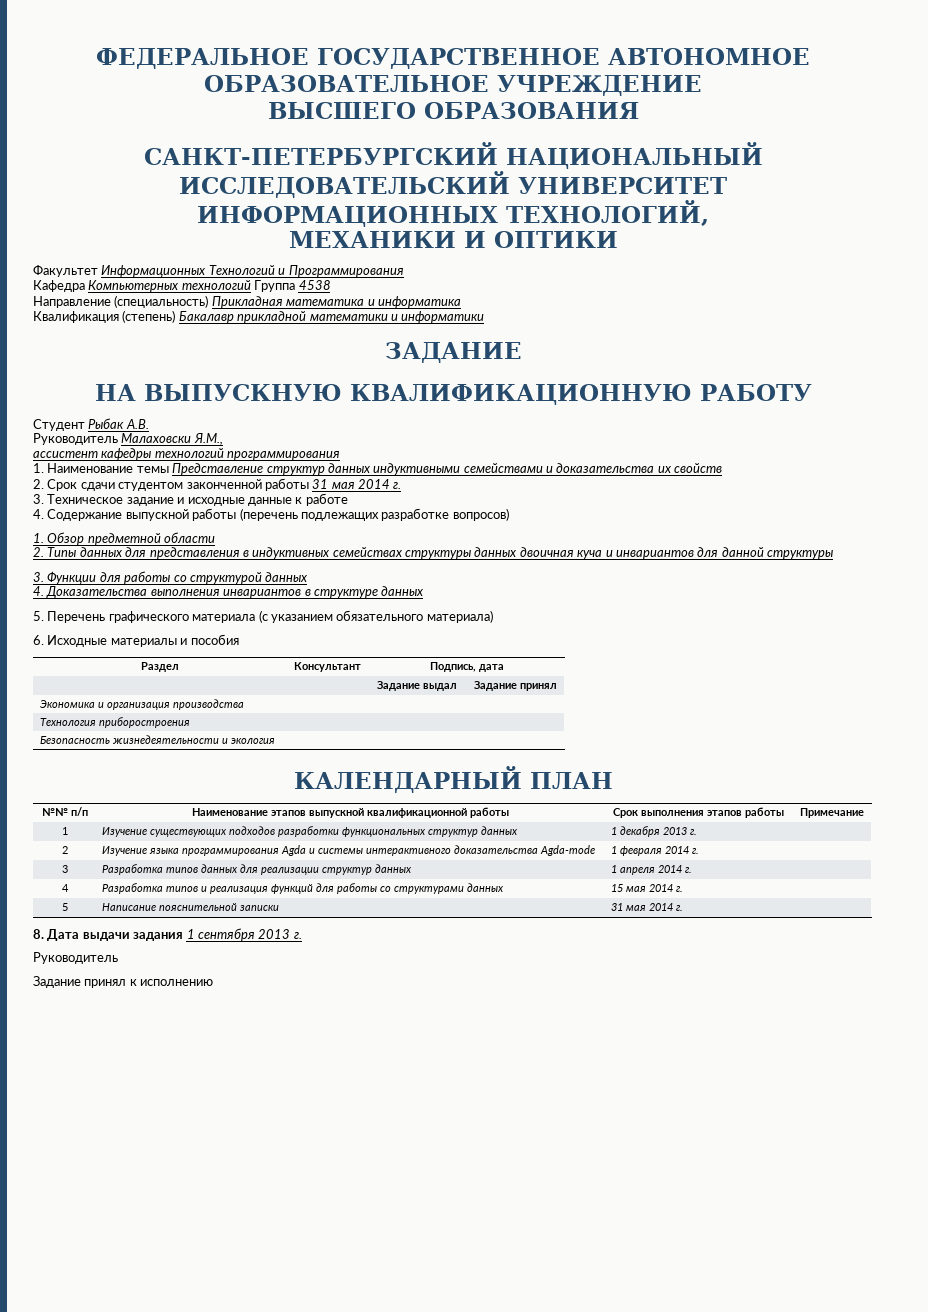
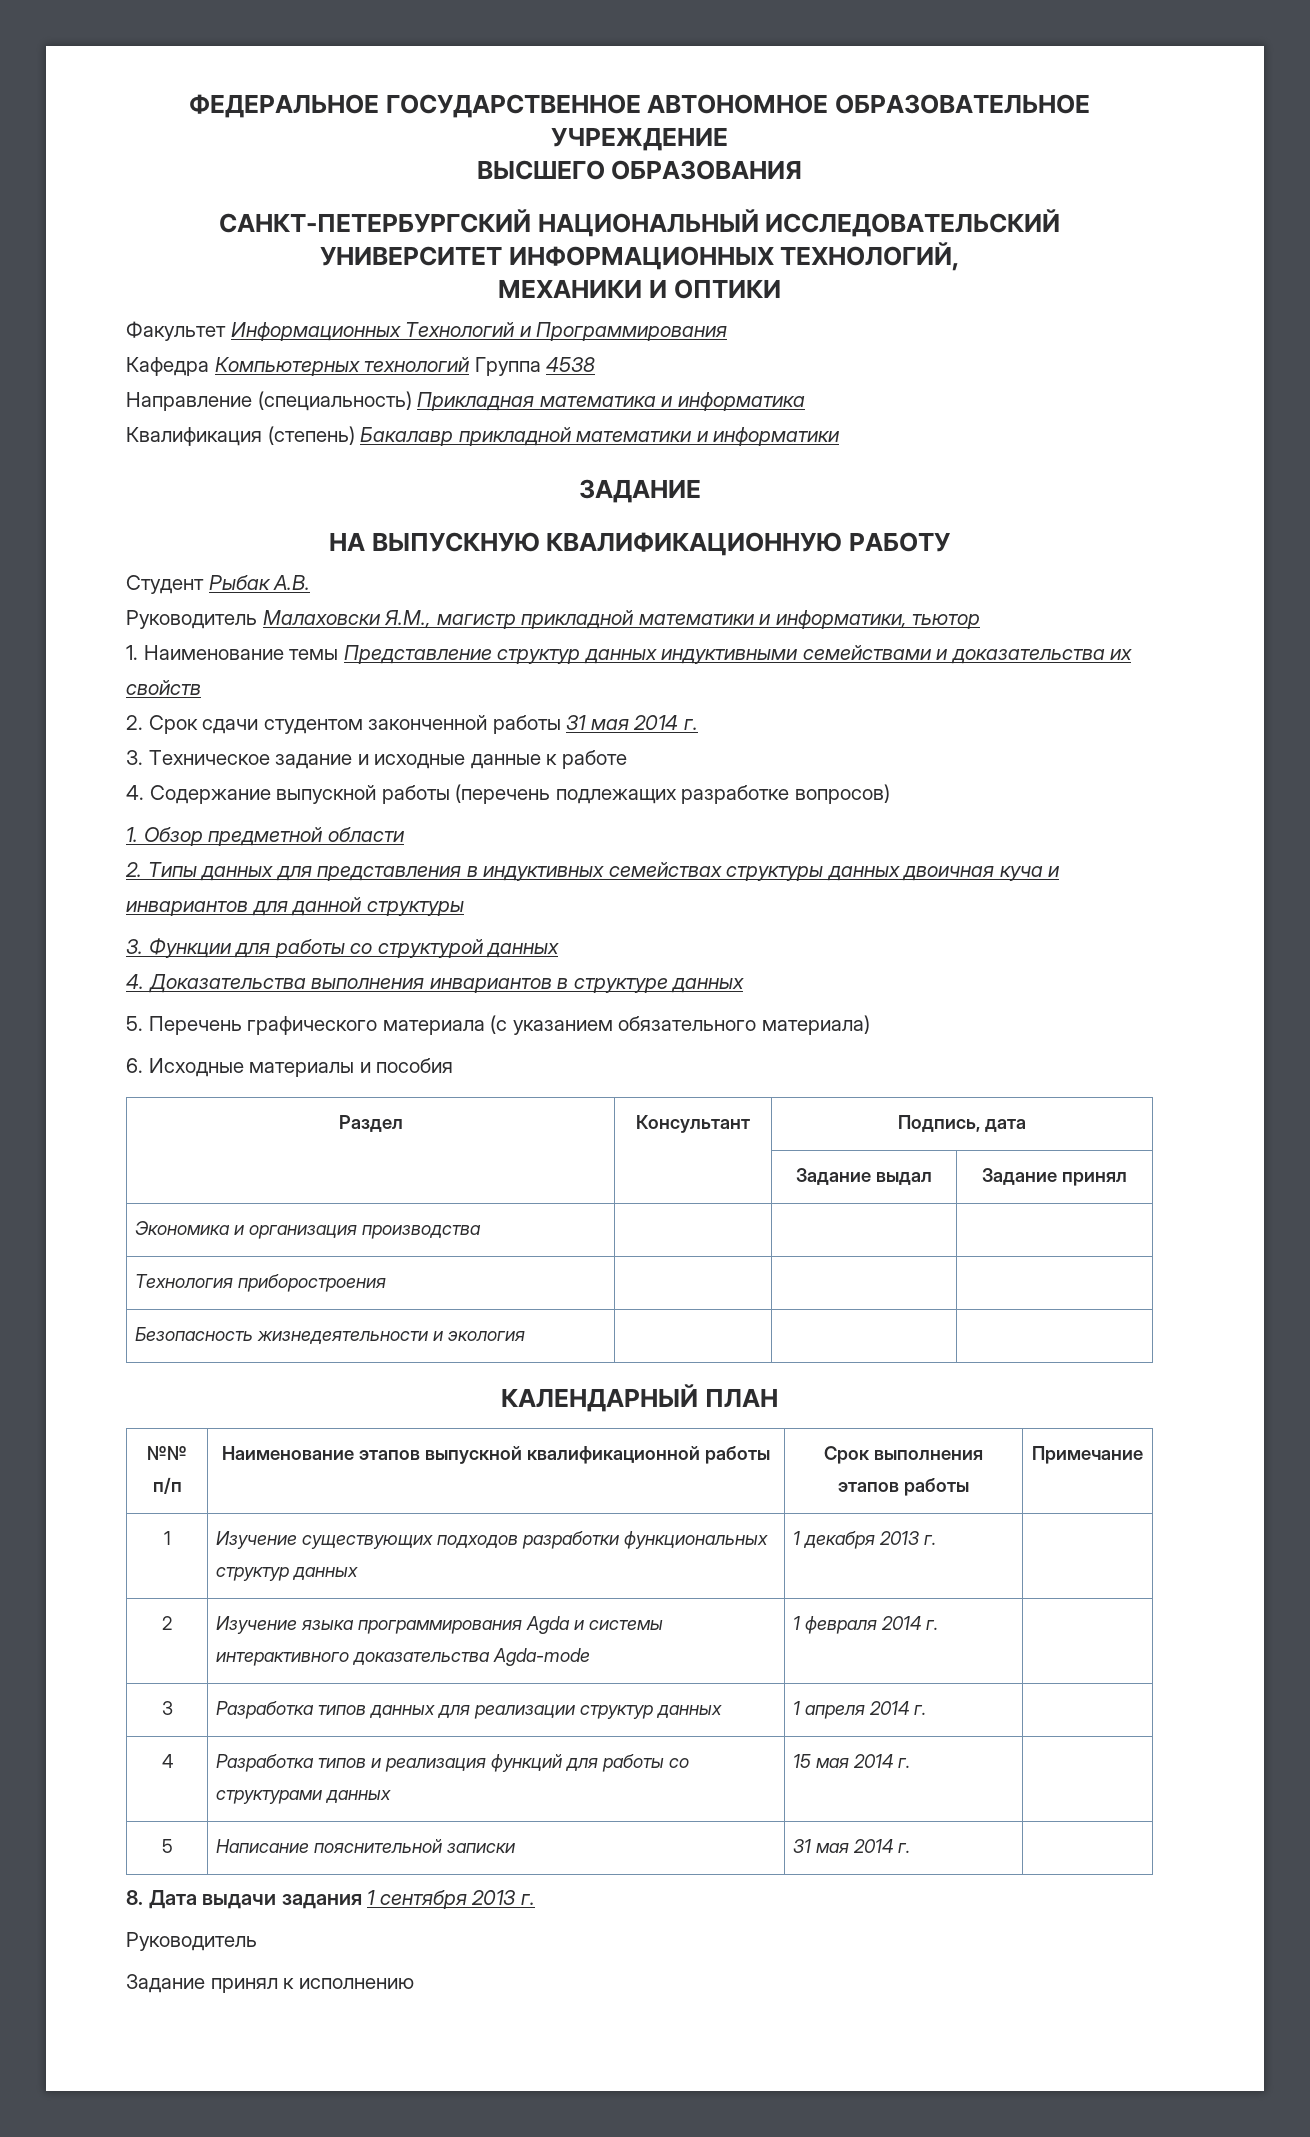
[33,448,341,460] // ассистент кафедры технологий программирования -> [436,610,981,629] магистр прикладной математики и информатики, тьютор

